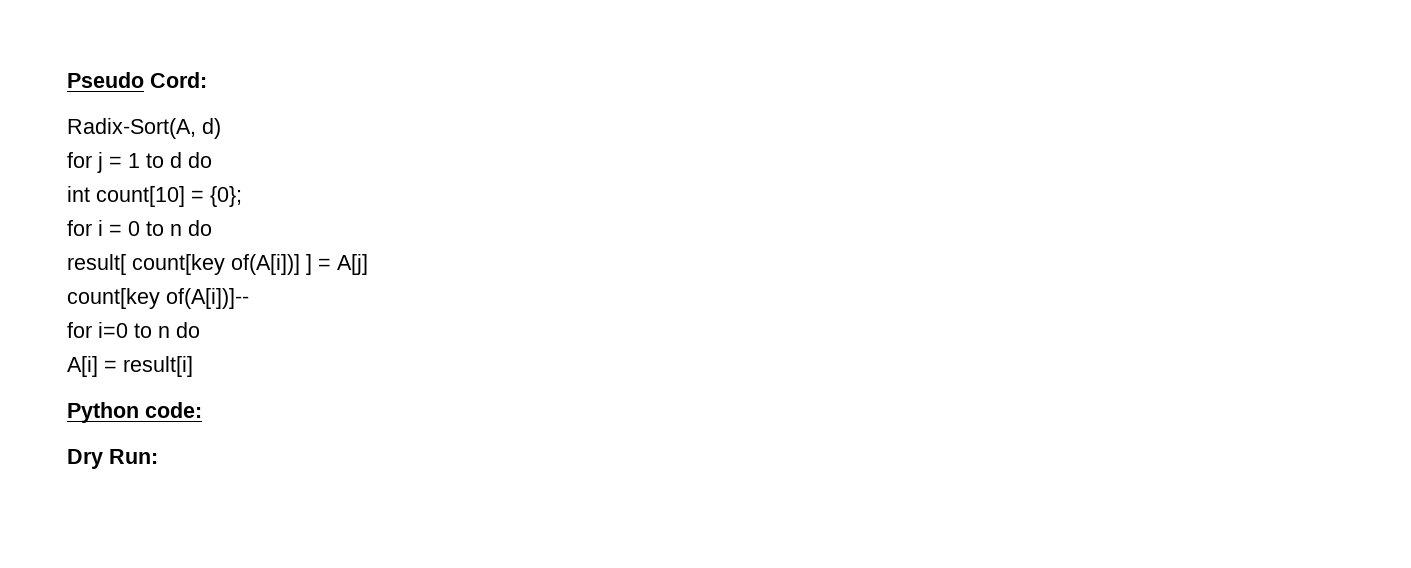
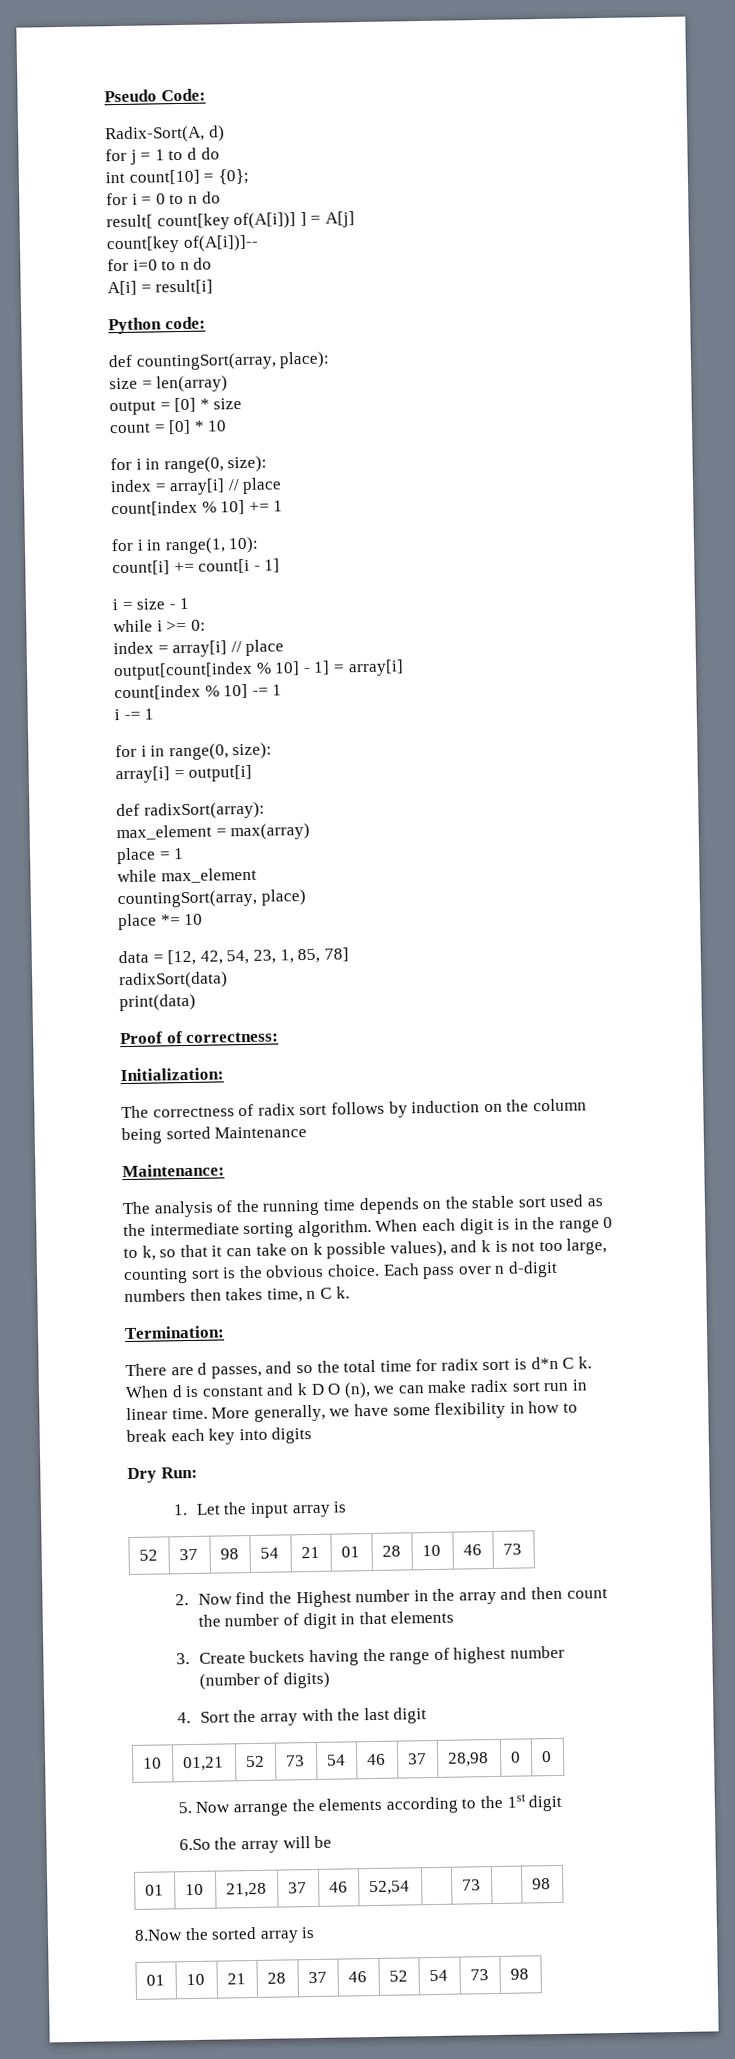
[150,72,207,88] Cord: -> [160,88,206,102] Code:
[67,449,158,469] Dry Run: -> [108,351,331,371] [109,375,229,393] [109,397,243,416] [109,419,228,435] [110,455,268,474] [110,477,283,496] [111,499,284,517] [111,536,260,555] [112,558,281,576] [112,597,191,611] [113,619,206,633] [113,639,285,658] [113,659,404,681] [114,683,283,701] [114,708,155,721] [115,742,273,761] [115,764,253,784] [116,801,265,820] [116,822,311,841] [116,847,185,865] [117,867,257,884] [117,889,306,909] [118,913,204,931] [118,947,349,966] [119,971,228,990] [119,993,196,1012] [120,1031,280,1045] [120,1067,224,1082] [121,1098,587,1119] [121,1126,308,1145] [122,1163,225,1178] [122,1194,604,1218] [123,1216,614,1239] [123,1238,608,1261] [123,1260,558,1285] [124,1286,350,1303] [124,1325,225,1340] [125,1356,592,1379] [125,1379,588,1399] [126,1400,578,1422] [126,1426,313,1445] [127,1466,198,1484] [172,1501,348,1519] [138,1549,158,1561] [178,1548,198,1561] [219,1548,239,1560] [259,1547,279,1559] [300,1546,320,1559] [340,1546,360,1558] [381,1545,401,1557] [421,1544,441,1557] [462,1544,482,1556] [502,1543,522,1555] [174,1586,608,1608] [197,1610,455,1630] [175,1645,565,1667] [198,1671,330,1690] [176,1707,428,1726] [142,1757,162,1769] [182,1756,224,1772] [245,1755,265,1768] [285,1755,305,1767] [326,1754,346,1766] [366,1753,386,1766] [407,1753,427,1765] [447,1752,489,1767] [509,1751,521,1763] [540,1751,552,1763] [177,1793,563,1817] [178,1835,333,1854] [144,1884,164,1896] [184,1883,204,1896] [225,1882,267,1898] [287,1882,307,1894] [328,1881,348,1893] [368,1880,410,1896] [461,1879,481,1891] [531,1878,551,1890] [134,1926,316,1943] [145,1974,165,1986] [185,1973,205,1986] [226,1973,246,1985] [266,1972,286,1984] [307,1971,327,1984] [347,1971,367,1983] [388,1970,408,1982] [428,1969,448,1982] [469,1969,489,1981] [509,1968,529,1980] def countingSort(array, place): // size = len(array) // output = [0] * size // count = [0] * 10 // for i in range(0, size): // index = array[i] // place // count[index % 10] += 1 // for i in range(1, 10): // count[i] += count[i - 1] // i = size - 1 // while i >= 0: // index = array[i] // place // output[count[index % 10] - 1] = array[i] // count[index % 10] -= 1 // i -= 1 // for i in range(0, size): // array[i] = output[i] // def radixSort(array): // max_element = max(array) // place = 1 // while max_element // countingSort(array, place) // place *= 10 // data = [12, 42, 54, 23, 1, 85, 78] // radixSort(data) // print(data) // Proof of correctness: // Initialization: // The correctness of radix sort follows by induction on the column being sorted Maintenance // Maintenance: // The analysis of the running time depends on the stable sort used as the intermediate sorting algorithm. When each digit is in the range 0 to k, so that it can take on k possible values), and k is not too large, counting sort is the obvious choice. Each pass over n d-digit numbers then takes time, n C k. // Termination: // There are d passes, and so the total time for radix sort is d*n C k. When d is constant and k D O (n), we can make radix sort run in linear time. More generally, we have some flexibility in how to break each key into digits // Dry Run: // 1. Let the input array is // 52 | 37 | 98 | 54 | 21 | 01 | 28 | 10 | 46 | 73 // 2. Now find the Highest number in the array and then count the number of digit in that elements // 3. Create buckets having the range of highest number (number of digits) // 4. Sort the array with the last digit // 10 | 01,21 | 52 | 73 | 54 | 46 | 37 | 28,98 | 0 | 0 // 5. Now arrange the elements according to the 1st digit // 6.So the array will be // 01 | 10 | 21,28 | 37 | 46 | 52,54 | | 73 | | 98 // 8.Now the sorted array is // 01 | 10 | 21 | 28 | 37 | 46 | 52 | 54 | 73 | 98

